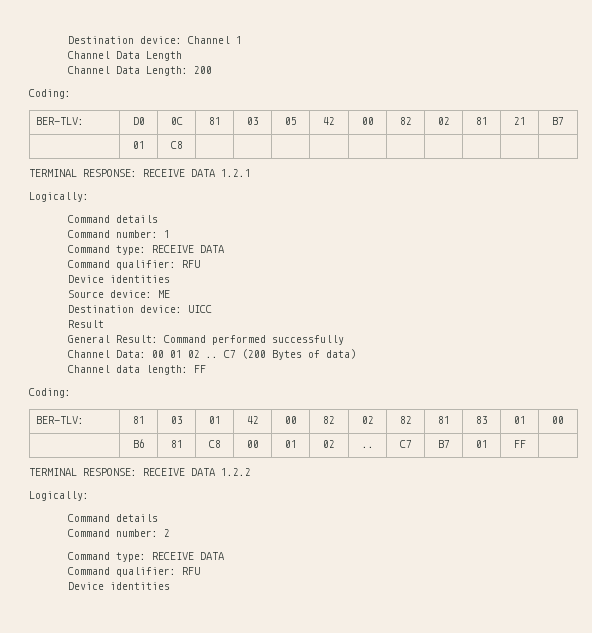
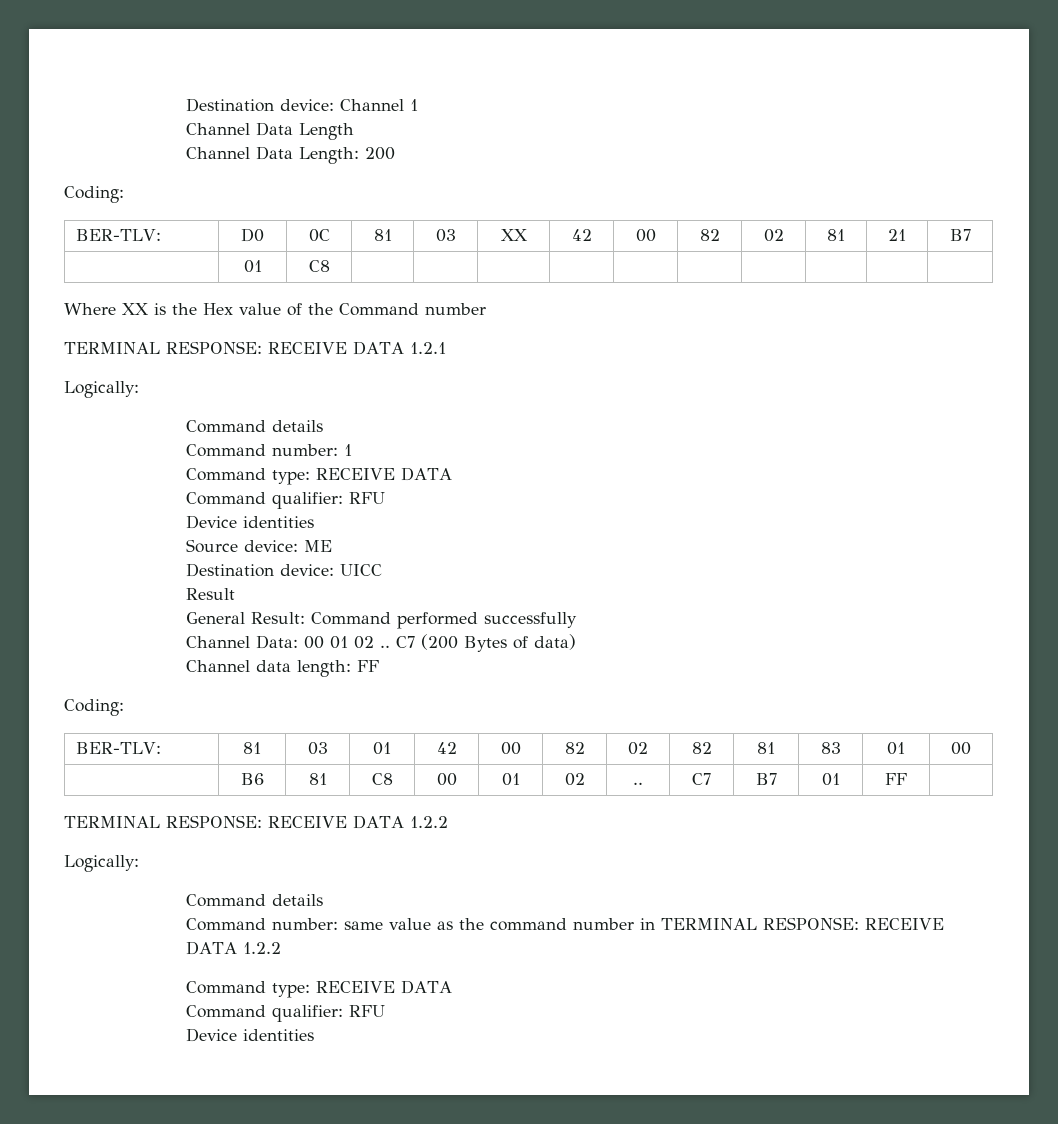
[284,117,297,125] 05 -> [500,229,528,241] XX
(183, 145) none -> [64,303,486,316] // Where XX is the Hex value of the Command number
[163,529,170,537] 2 -> [343,917,944,931] [185,941,281,955] same value as the command number in TERMINAL RESPONSE: RECEIVE DATA 1.2.2

